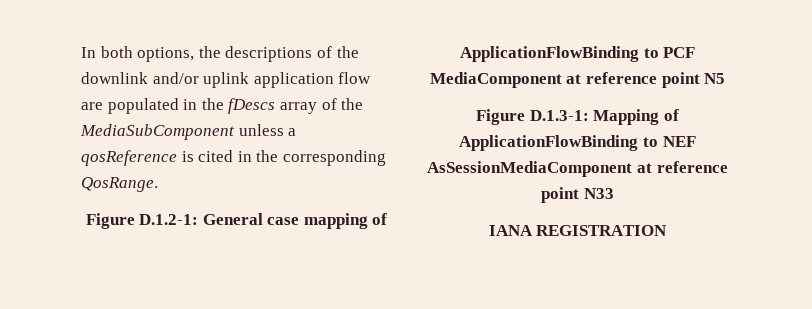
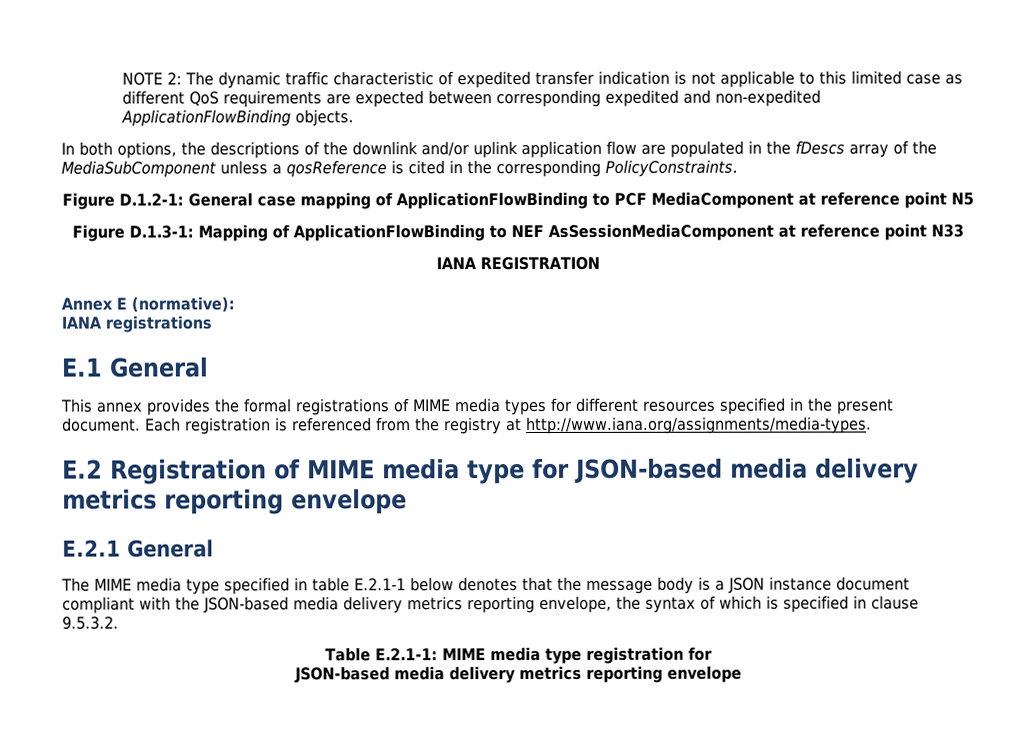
(81, 52) none -> [122,70,964,89] [122,89,822,108] [121,109,355,127] NOTE 2: The dynamic traffic characteristic of expedited transfer indication is not applicable to this limited case as different QoS requirements are expected between corresponding expedited and non-expedited ApplicationFlowBinding objects. //
[81,177,158,192] QosRange. -> [605,159,738,177] PolicyConstraints.
(668, 230) none -> [61,296,235,313] [61,315,212,333] [61,357,208,378] [61,397,894,416] [62,416,872,435] [62,458,919,485] [62,489,407,515] [62,539,214,558] [61,576,910,595] [62,595,919,614] [62,616,119,630] [325,646,713,664] [294,665,742,684] // Annex E (normative): // IANA registrations // E.1 General // This annex provides the formal registrations of MIME media types for different resources specified in the present document. Each registration is referenced from the registry at http://www.iana.org/assignments/media-types. // E.2 Registration of MIME media type for JSON-based media delivery metrics reporting envelope // E.2.1 General // The MIME media type specified in table E.2.1-1 below denotes that the message body is a JSON instance document compliant with the JSON-based media delivery metrics reporting envelope, the syntax of which is specified in clause 9.5.3.2. // Table E.2.1-1: MIME media type registration for // JSON-based media delivery metrics reporting envelope

